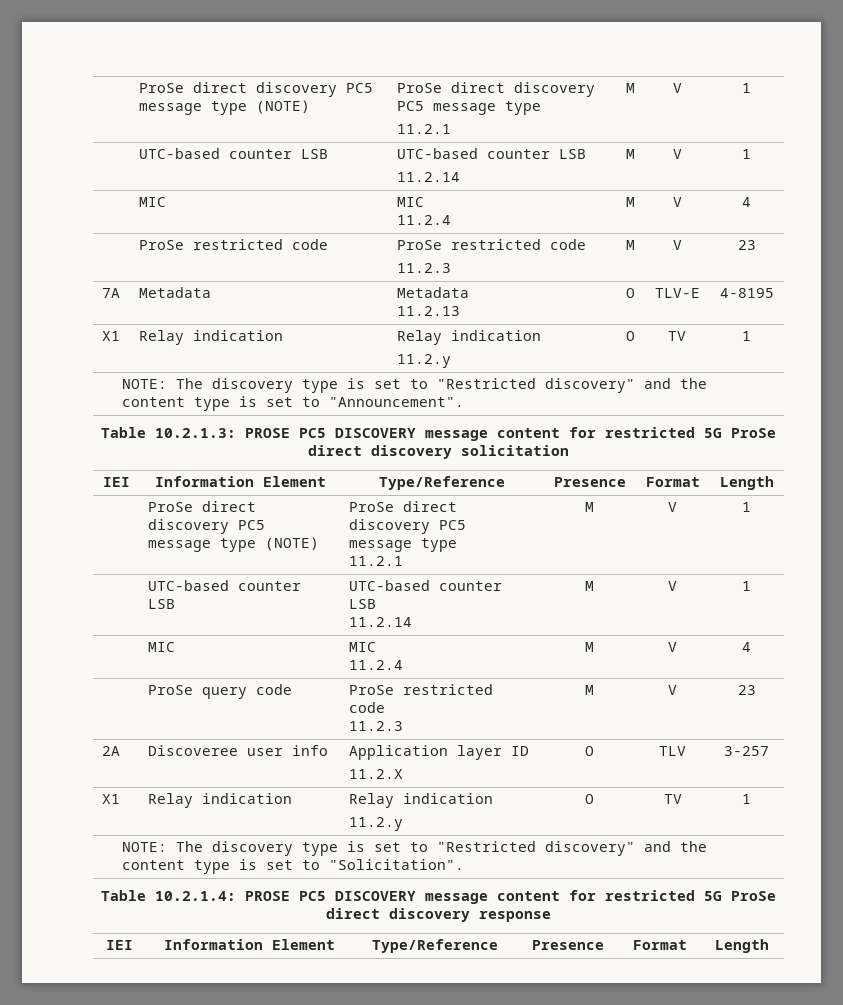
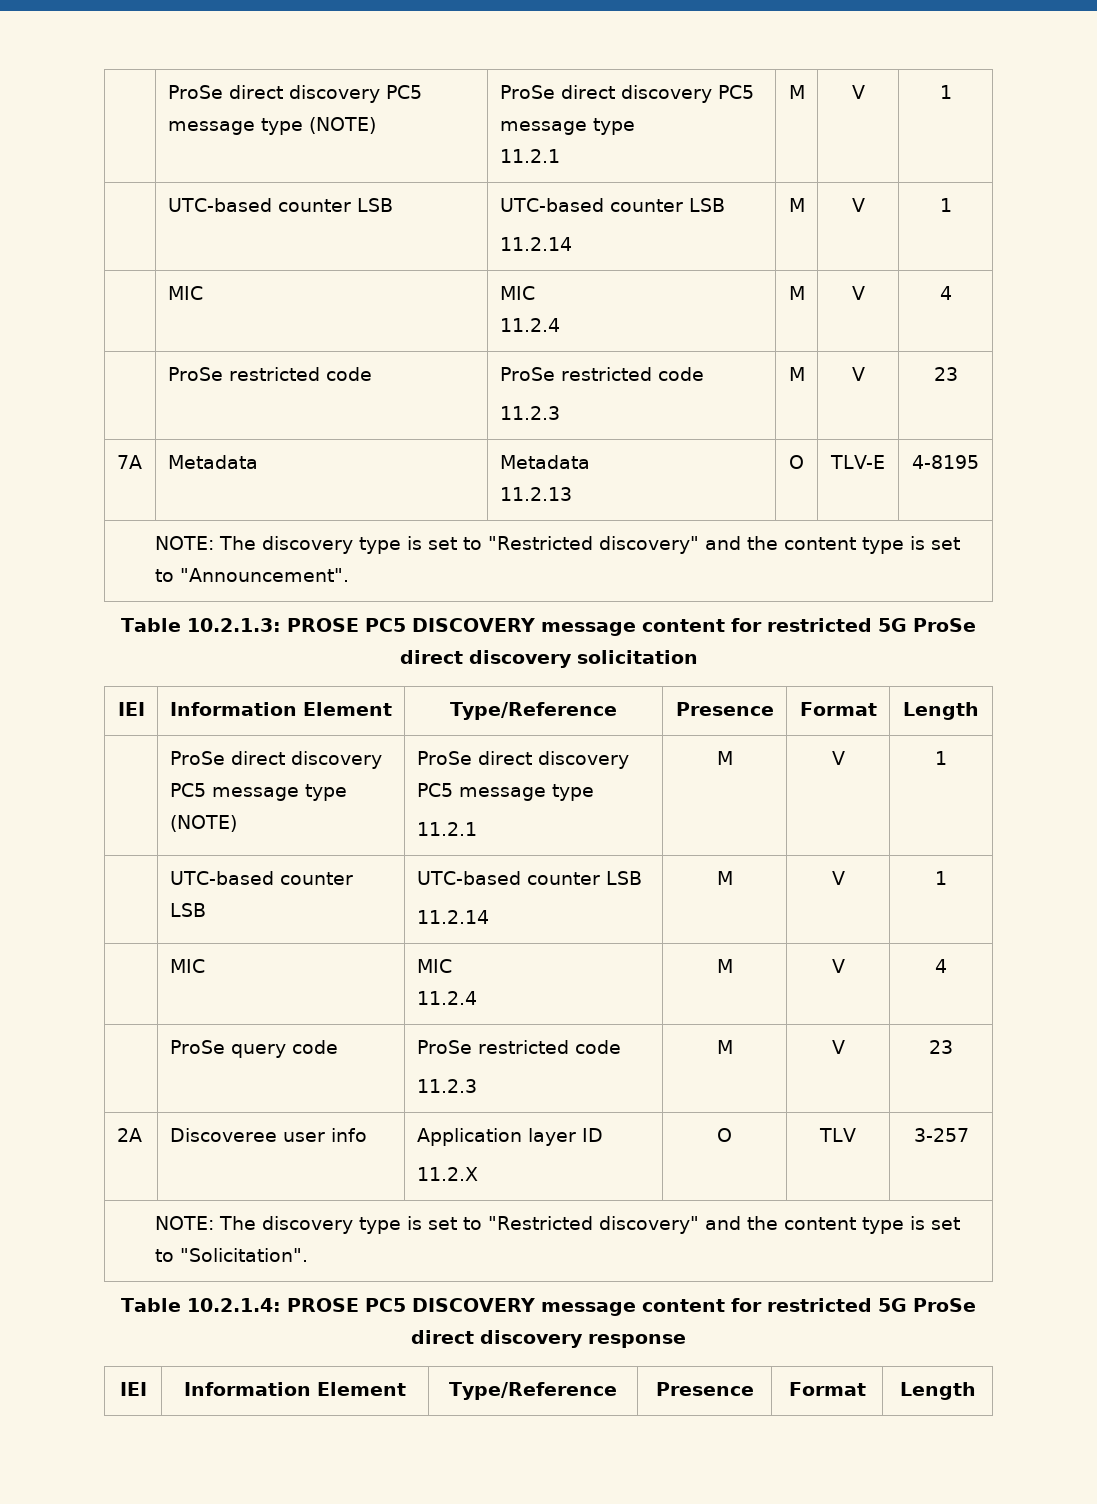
[102,331,121,341] [139,330,284,345] [397,330,542,345] [397,354,452,368] [625,331,635,341] [668,331,686,341] [742,331,751,341] // X1 | Relay indication | Relay indication // 11.2.y | O | TV | 1 -> (979, 462) none
[102,794,121,804] [148,793,293,808] [349,793,494,808] [349,817,404,831] [585,794,594,804] [663,794,682,804] [742,794,751,804] // X1 | Relay indication | Relay indication // 11.2.y | O | TV | 1 -> (969, 1135) none

